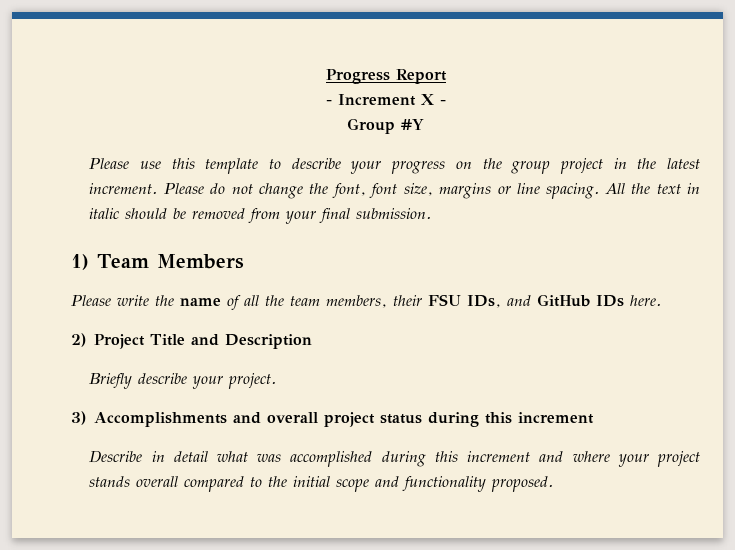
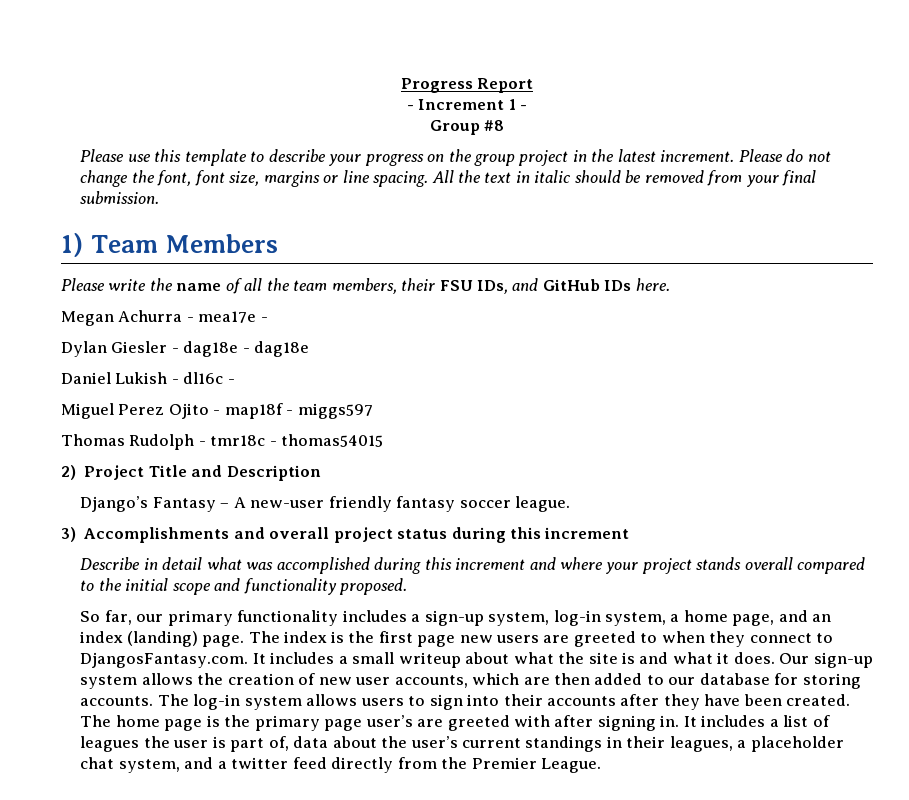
[420,94,434,105] X -> [508,99,516,110] 1
[401,119,424,130] #Y -> [484,120,505,131] #8
(661, 300) none -> [61,310,268,326] [61,341,310,357] [61,372,235,384] [61,403,373,419] [61,434,384,450] // Megan Achurra - mea17e - // Dylan Giesler - dag18e - dag18e // Daniel Lukish - dl16c - // Miguel Perez Ojito - map18f - miggs597 // Thomas Rudolph - tmr18c - thomas54015
[89,373,277,389] Briefly describe your project. -> [80,496,571,512] Django’s Fantasy – A new-user friendly fantasy soccer league.
(554, 484) none -> [80,610,832,626] [80,631,834,647] [80,652,873,668] [80,673,861,689] [80,694,851,710] [80,715,830,731] [80,736,844,752] [80,757,601,773] // So far, our primary functionality includes a sign-up system, log-in system, a home page, and an index (landing) page. The index is the first page new users are greeted to when they connect to DjangosFantasy.com. It includes a small writeup about what the site is and what it does. Our sign-up system allows the creation of new user accounts, which are then added to our database for storing accounts. The log-in system allows users to sign into their accounts after they have been created. The home page is the primary page user’s are greeted with after signing in. It includes a list of leagues the user is part of, data about the user’s current standings in their leagues, a placeholder chat system, and a twitter feed directly from the Premier League.

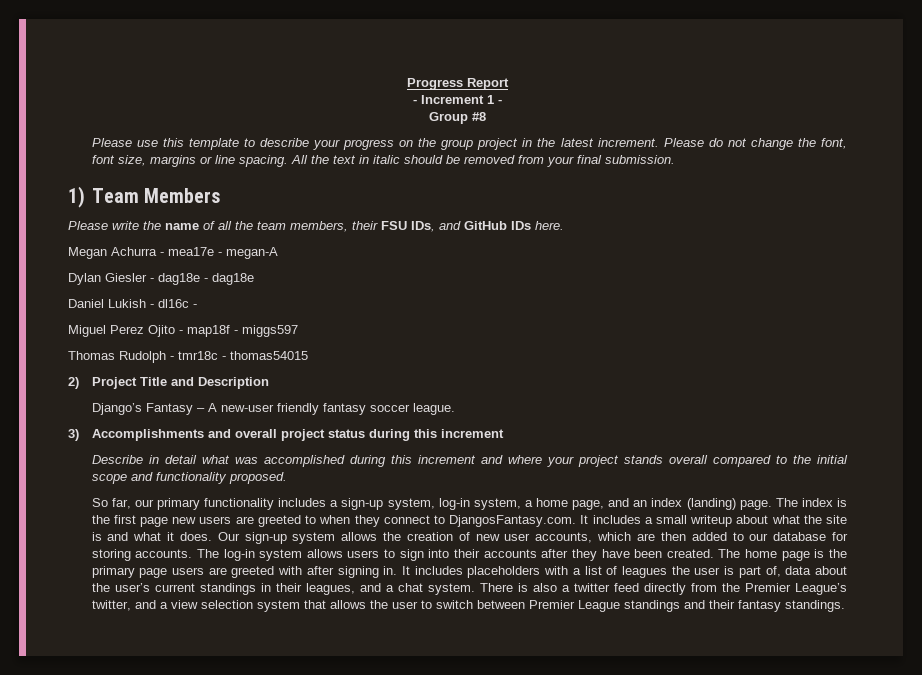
(268, 319) none -> [226,247,278,259] megan-A
[365,715,413,727] user’s -> [172,567,205,575] users
(766, 721) none -> [467,566,569,578] placeholders with
[737,736,844,752] [80,757,214,773] a placeholder chat system, and -> [359,583,557,595] and a chat system. There is also
[540,758,601,773] League. -> [795,583,848,595] [91,600,845,612] League’s twitter, and a view selection system that allows the user to switch between Premier League standings and their fantasy standings.

